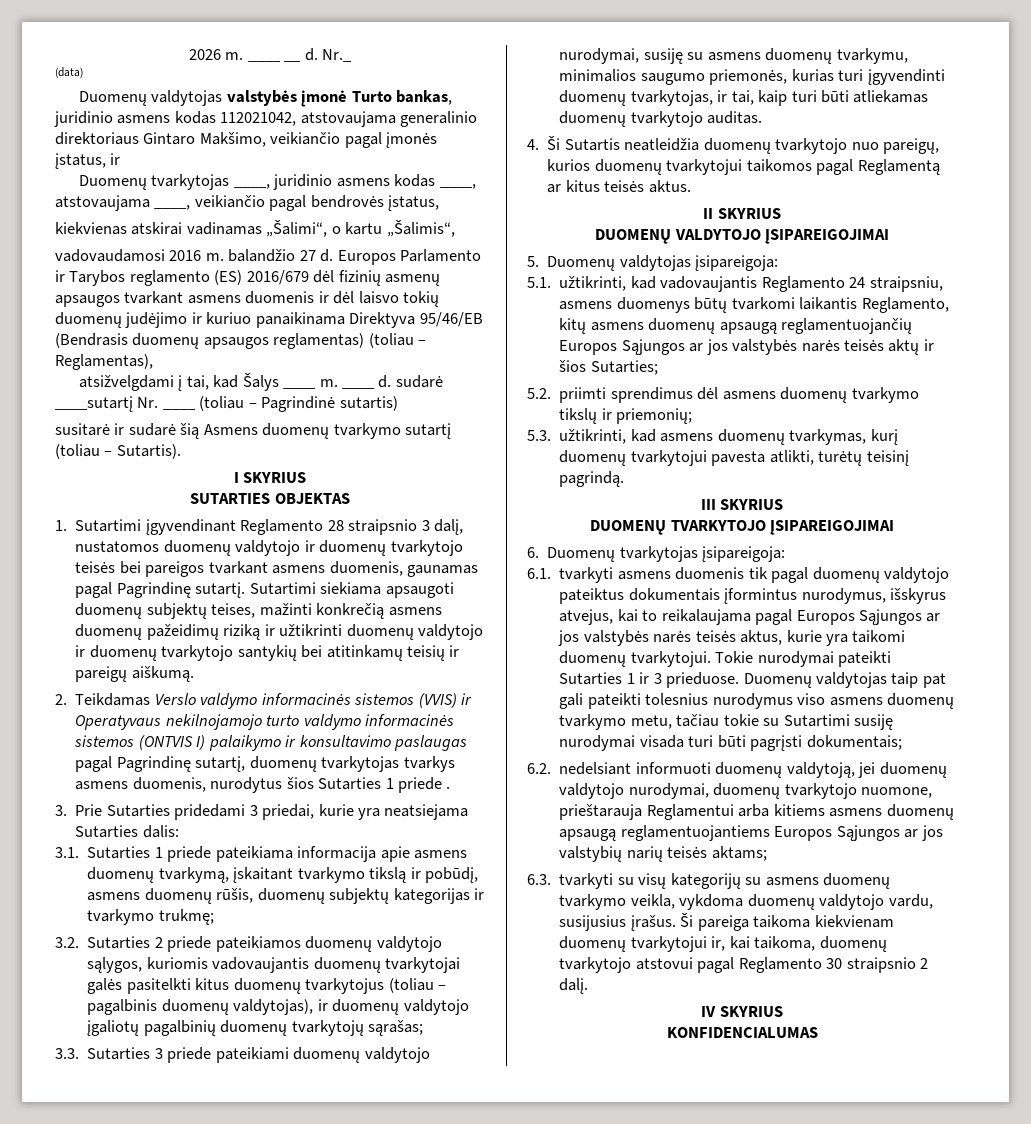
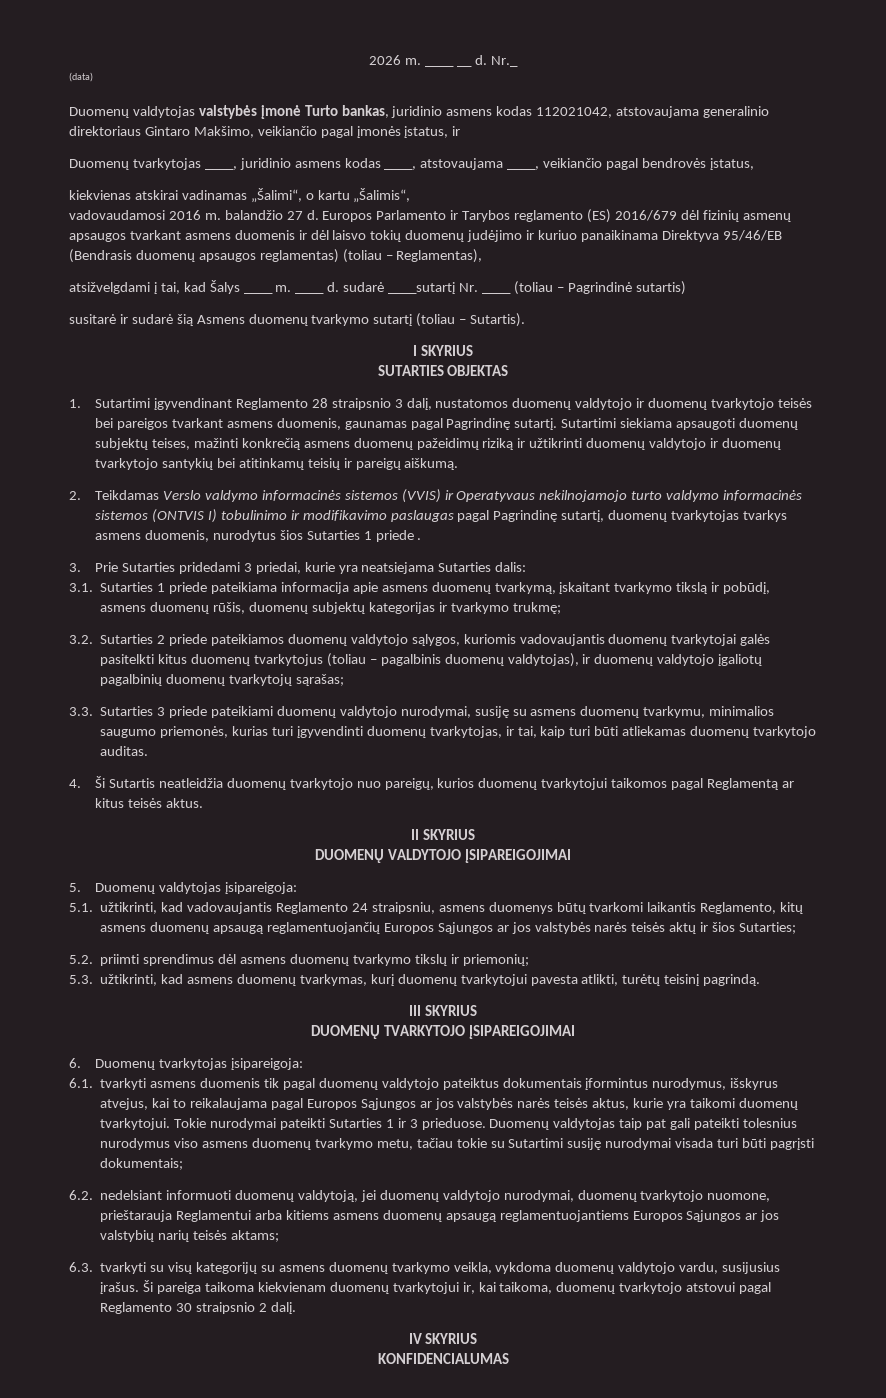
[208,735,391,751] palaikymo ir konsultavimo -> [220,510,387,521] tobulinimo ir modifikavimo

